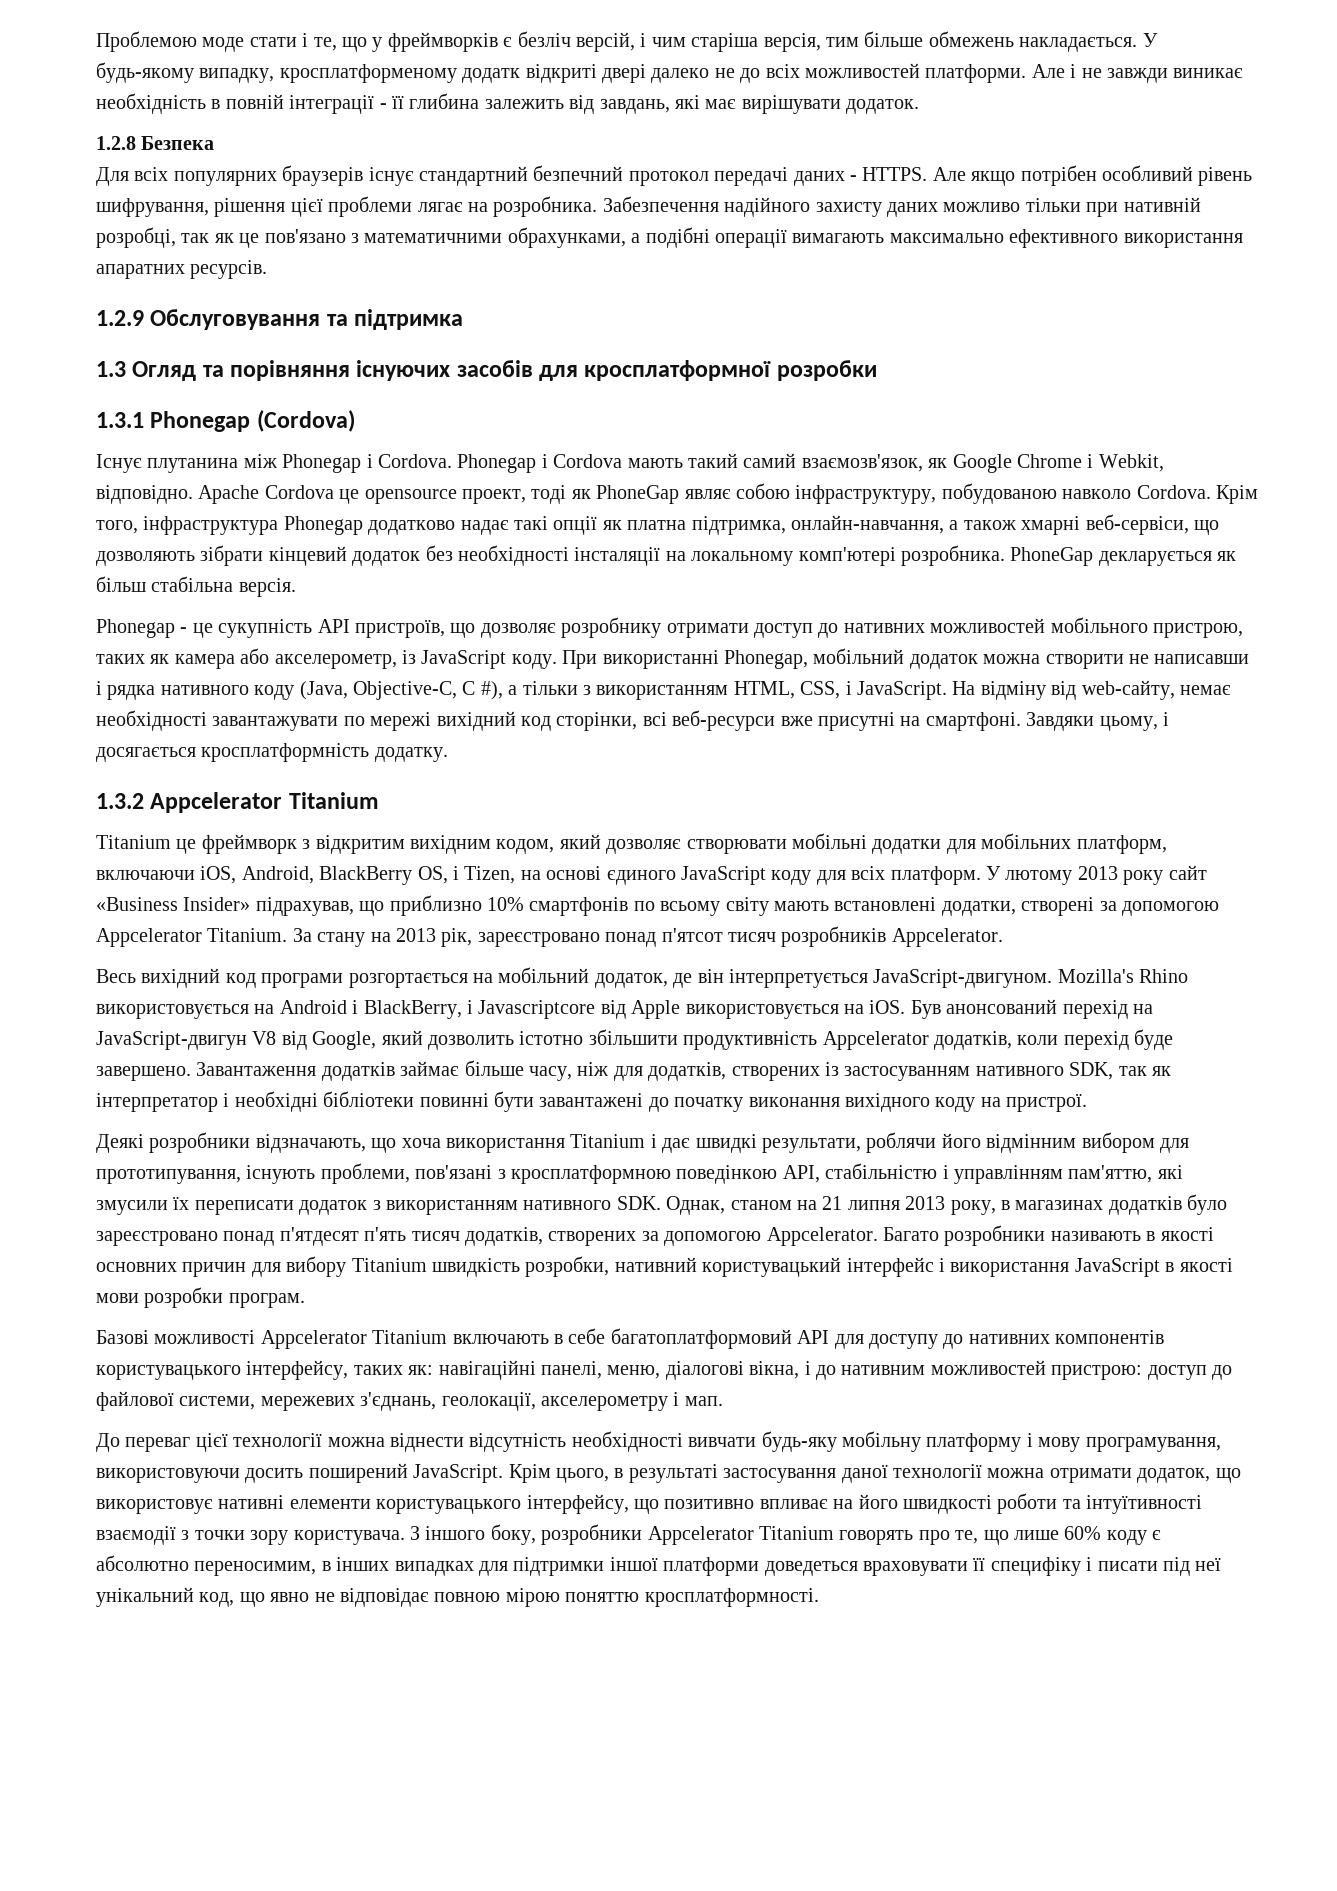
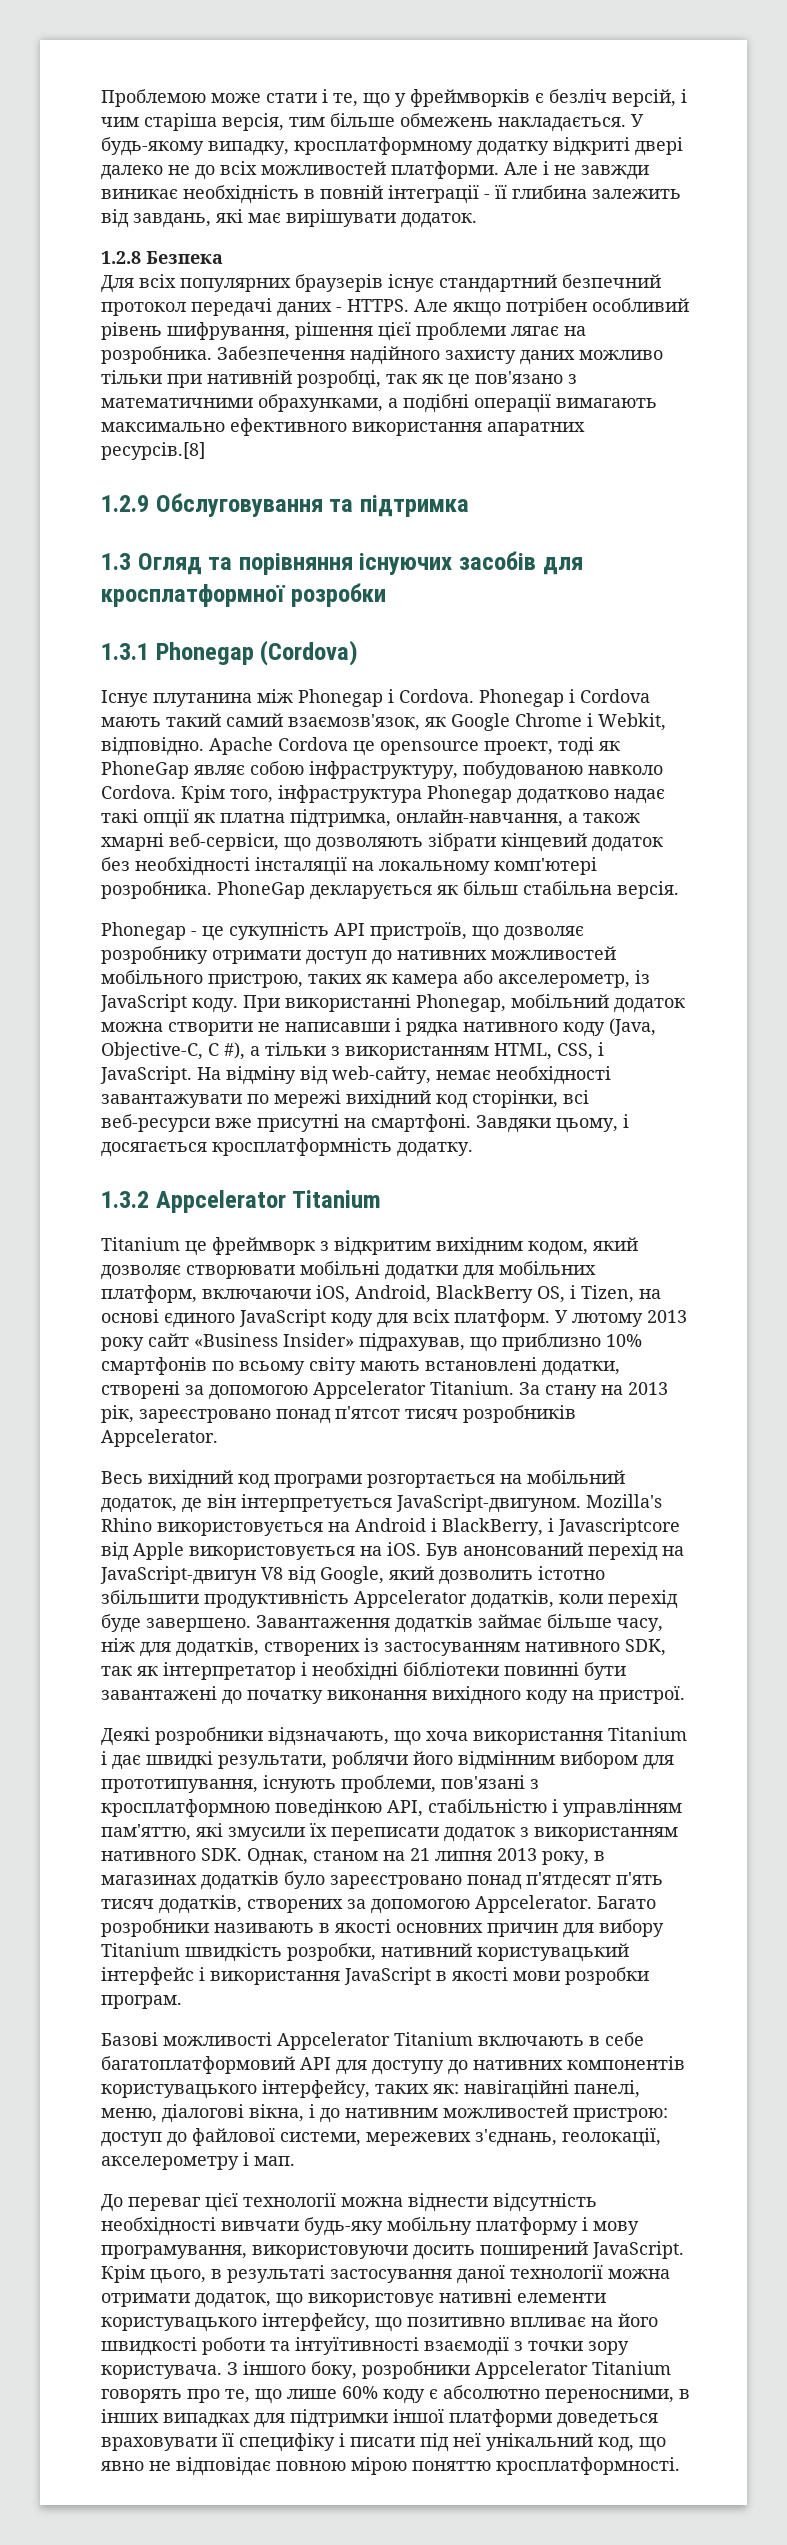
[202,37,245,52] моде -> [211,93,261,103] може
[279,64,521,83] кросплатформеному додатк -> [294,137,549,156] кросплатформному додатку
[190,260,268,279] ресурсів. -> [101,442,205,460] ресурсів.[8]
[194,1561,317,1576] переносимим, -> [545,2389,674,2403] переносними,

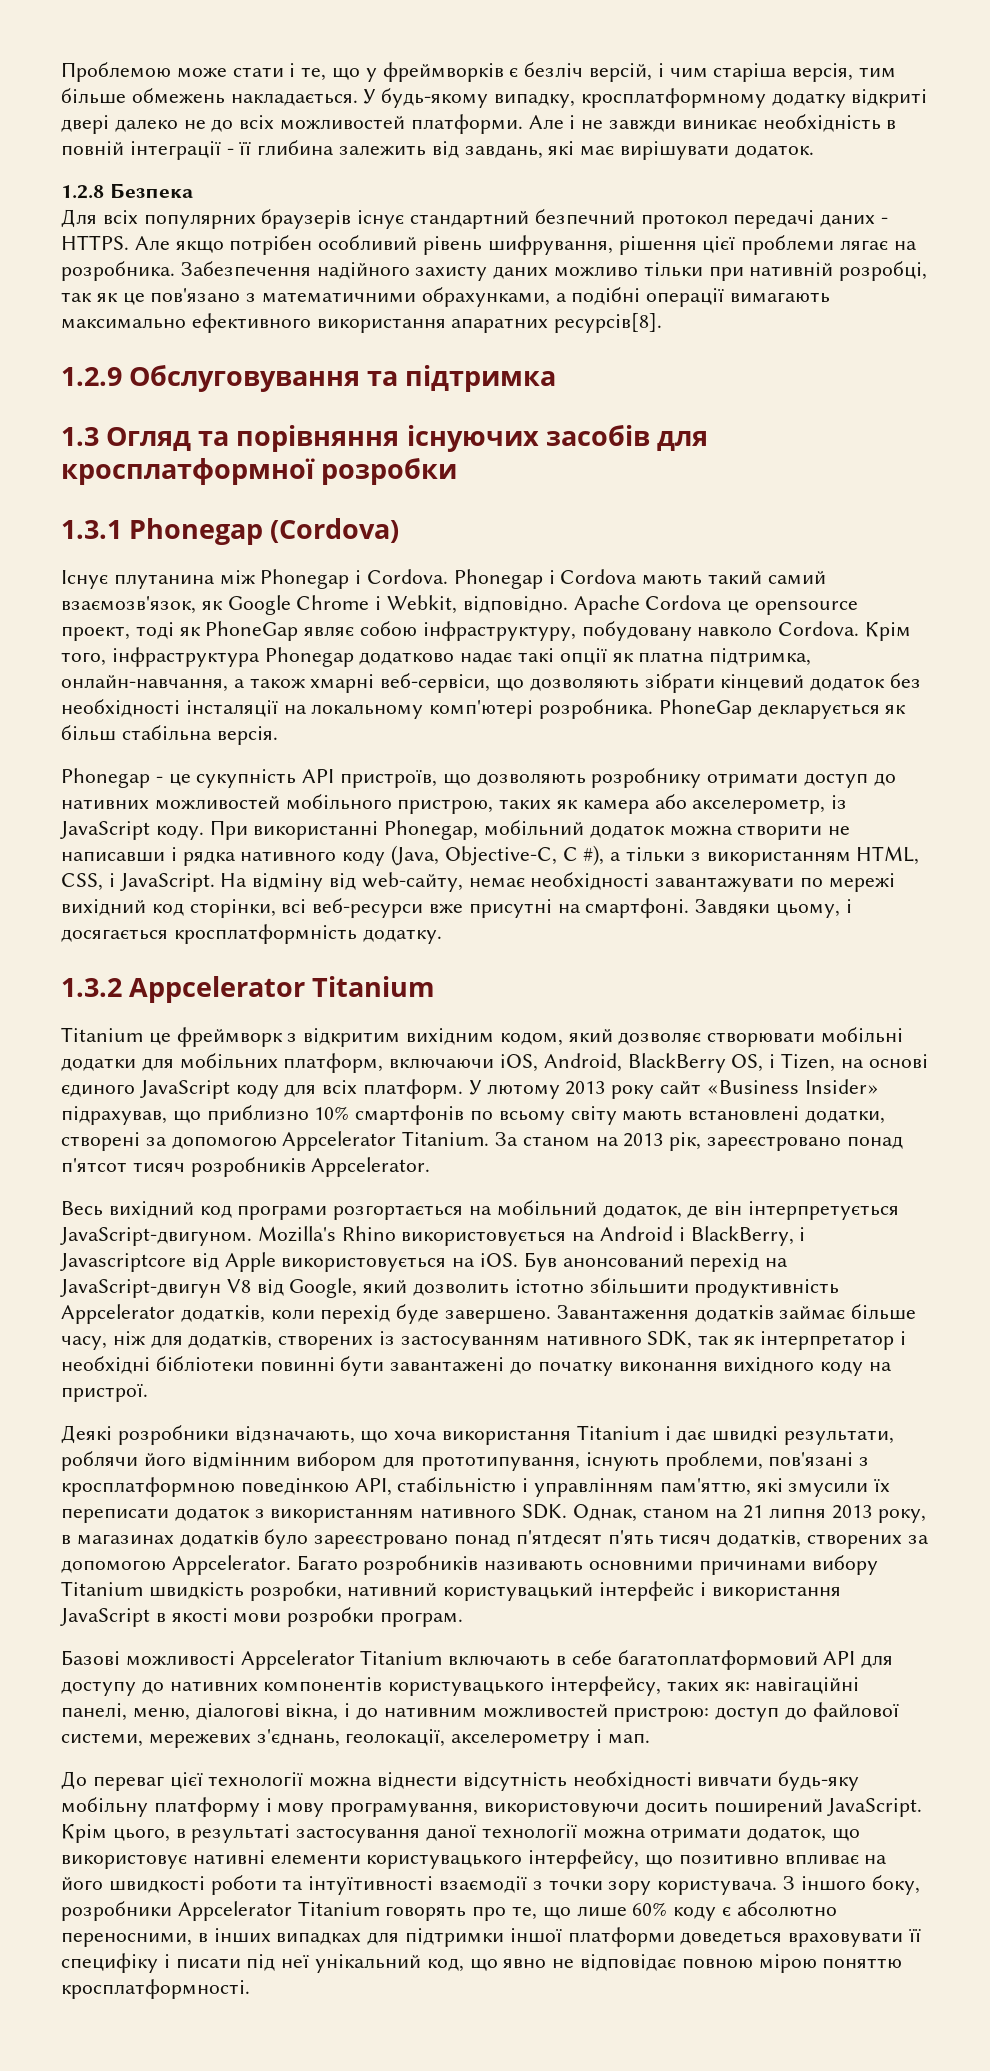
[101,442,205,460] ресурсів.[8] -> [554,313,663,333] ресурсів[8].
[463,761,583,780] побудованою -> [581,621,692,641] побудовану
[504,926,584,941] дозволяє -> [476,773,586,786] дозволяють
[545,1385,597,1399] стану -> [522,1136,590,1147] станом
[101,1919,594,1938] розробники називають в якості основних причин для -> [363,1555,806,1575] розробників називають основними причинами

